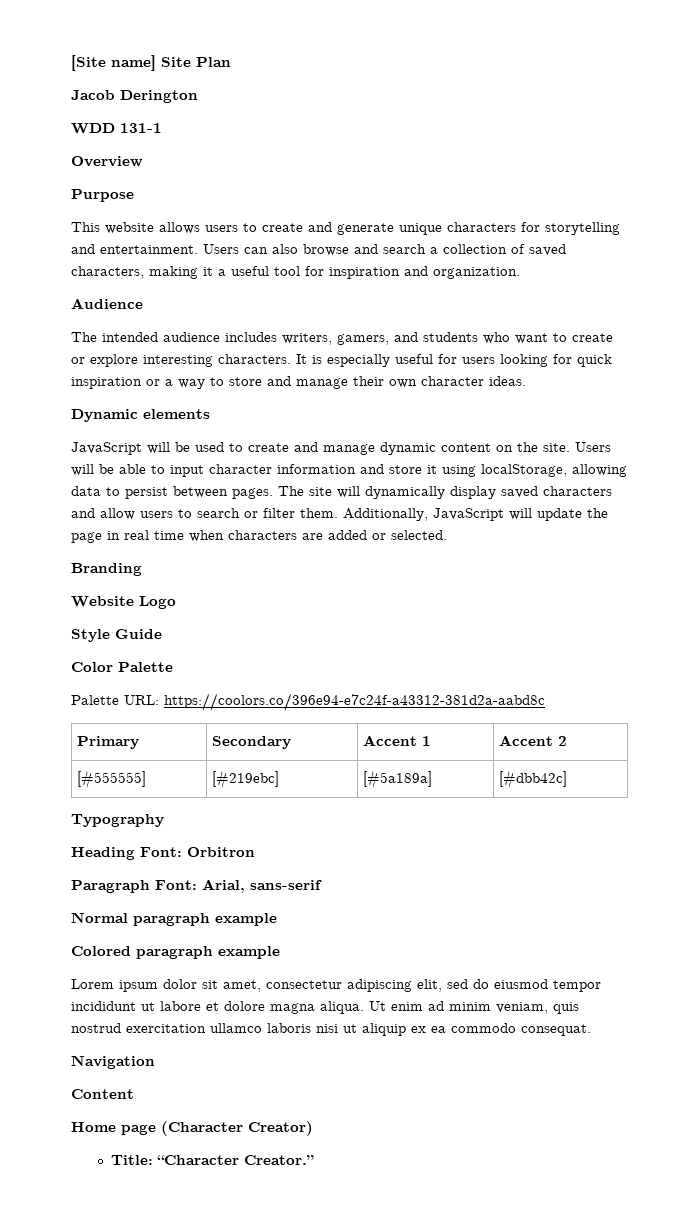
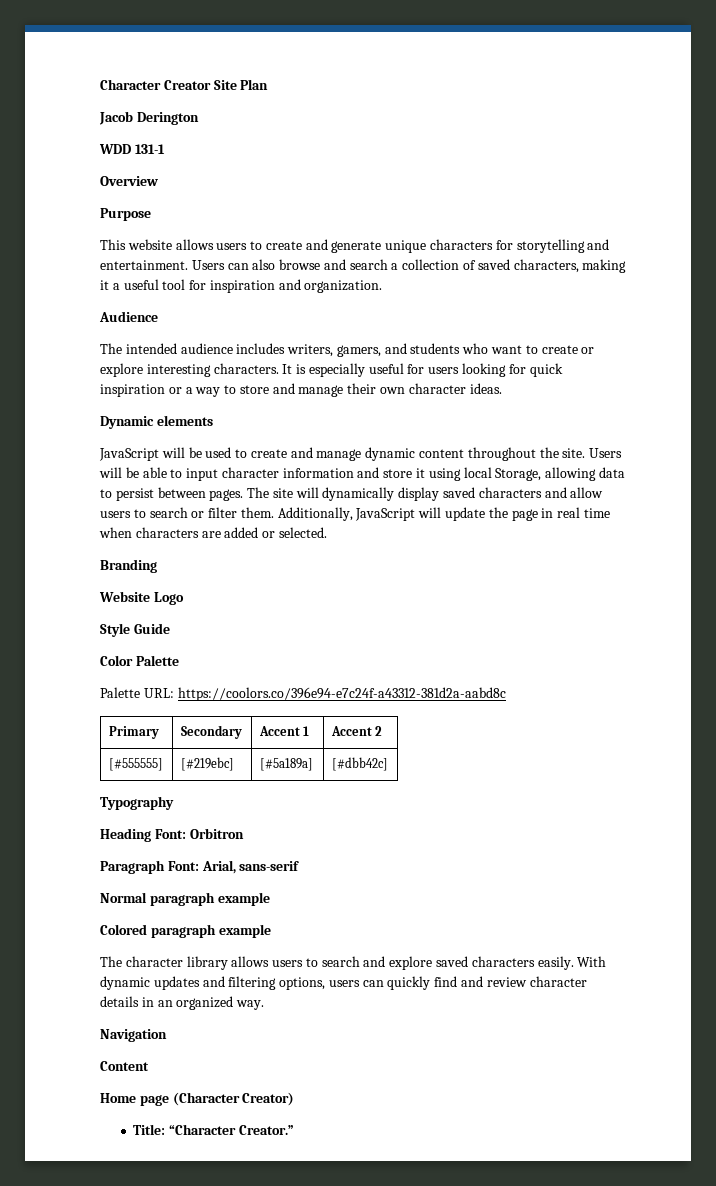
[71,55,156,71] [Site name] -> [100,79,211,90] Character Creator
[496,445,513,452] on -> [467,447,536,461] throughout
[481,464,567,477] localStorage, -> [463,467,542,481] local Storage,
[71,979,601,992] [71,1001,579,1014] [71,1023,591,1036] Lorem ipsum dolor sit amet, consectetur adipiscing elit, sed do eiusmod tempor incididunt ut labore et dolore magna aliqua. Ut enim ad minim veniam, quis nostrud exercitation ullamco laboris nisi ut aliquip ex ea commodo consequat. -> [100,956,607,970] [100,976,587,990] [100,996,265,1010] The character library allows users to search and explore saved characters easily. With dynamic updates and filtering options, users can quickly find and review character details in an organized way.

